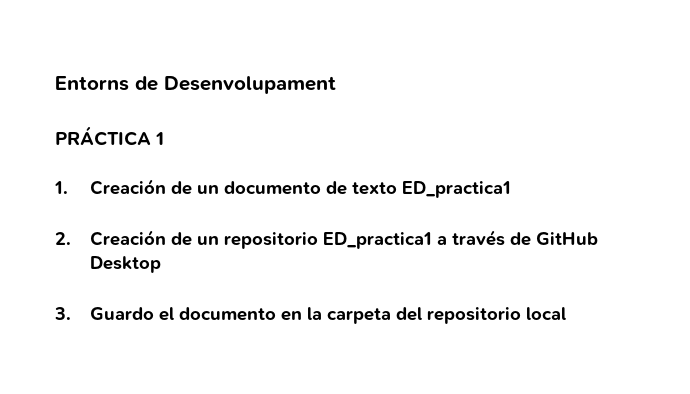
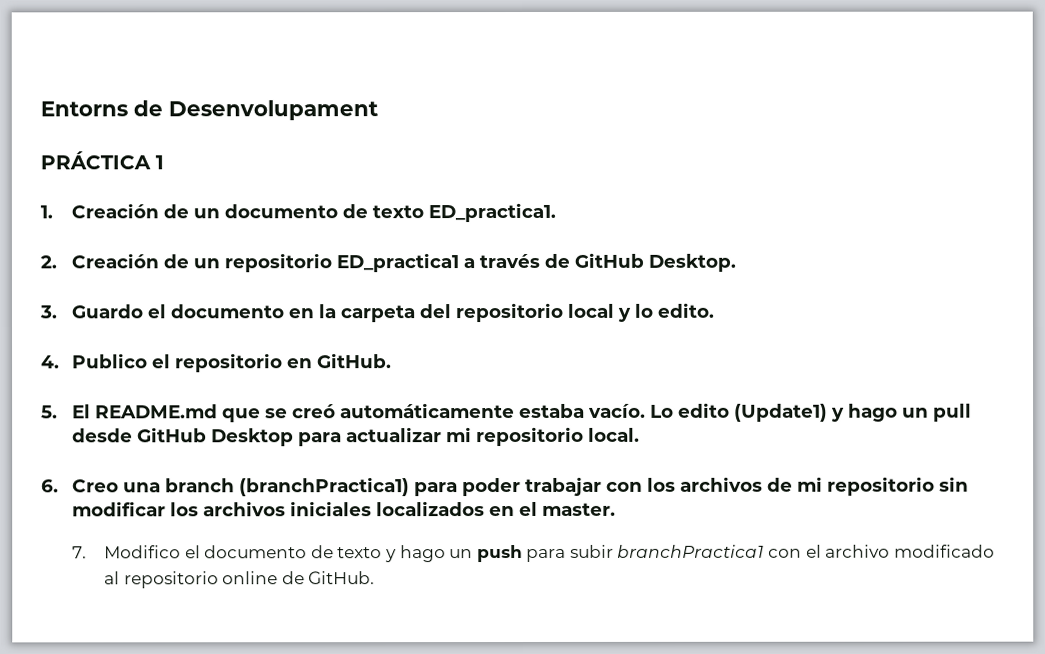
[401,181,511,198] ED_practica1 -> [428,202,557,223] ED_practica1.
[89,256,161,273] Desktop -> [648,253,737,272] Desktop.
(566, 313) none -> [617,302,715,322] [41,353,393,373] [41,402,973,423] [72,426,641,447] [41,476,970,497] [72,501,617,517] [72,544,995,563] [103,571,376,589] y lo edito. // 4. Publico el repositorio en GitHub. // 5. El README.md que se creó automáticamente estaba vacío. Lo edito (Update1) y hago un pull desde GitHub Desktop para actualizar mi repositorio local. // 6. Creo una branch (branchPractica1) para poder trabajar con los archivos de mi repositorio sin modificar los archivos iniciales localizados en el master. // 7. Modifico el documento de texto y hago un push para subir branchPractica1 con el archivo modificado al repositorio online de GitHub.

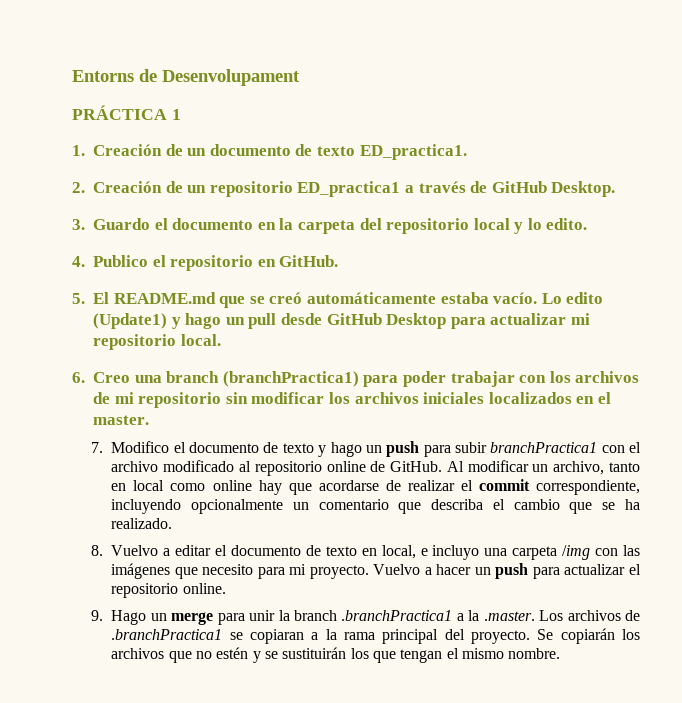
(376, 578) none -> [446,460,640,475] [111,479,640,495] [111,499,640,514] [111,518,173,529] [91,545,641,560] [111,563,641,579] [111,583,226,598] [91,610,640,625] [111,628,641,644] [111,647,561,663] Al modificar un archivo, tanto en local como online hay que acordarse de realizar el commit correspondiente, incluyendo opcionalmente un comentario que describa el cambio que se ha realizado. // 8. Vuelvo a editar el documento de texto en local, e incluyo una carpeta /img con las imágenes que necesito para mi proyecto. Vuelvo a hacer un push para actualizar el repositorio online. // 9. Hago un merge para unir la branch .branchPractica1 a la .master. Los archivos de .branchPractica1 se copiaran a la rama principal del proyecto. Se copiarán los archivos que no estén y se sustituirán los que tengan el mismo nombre.

